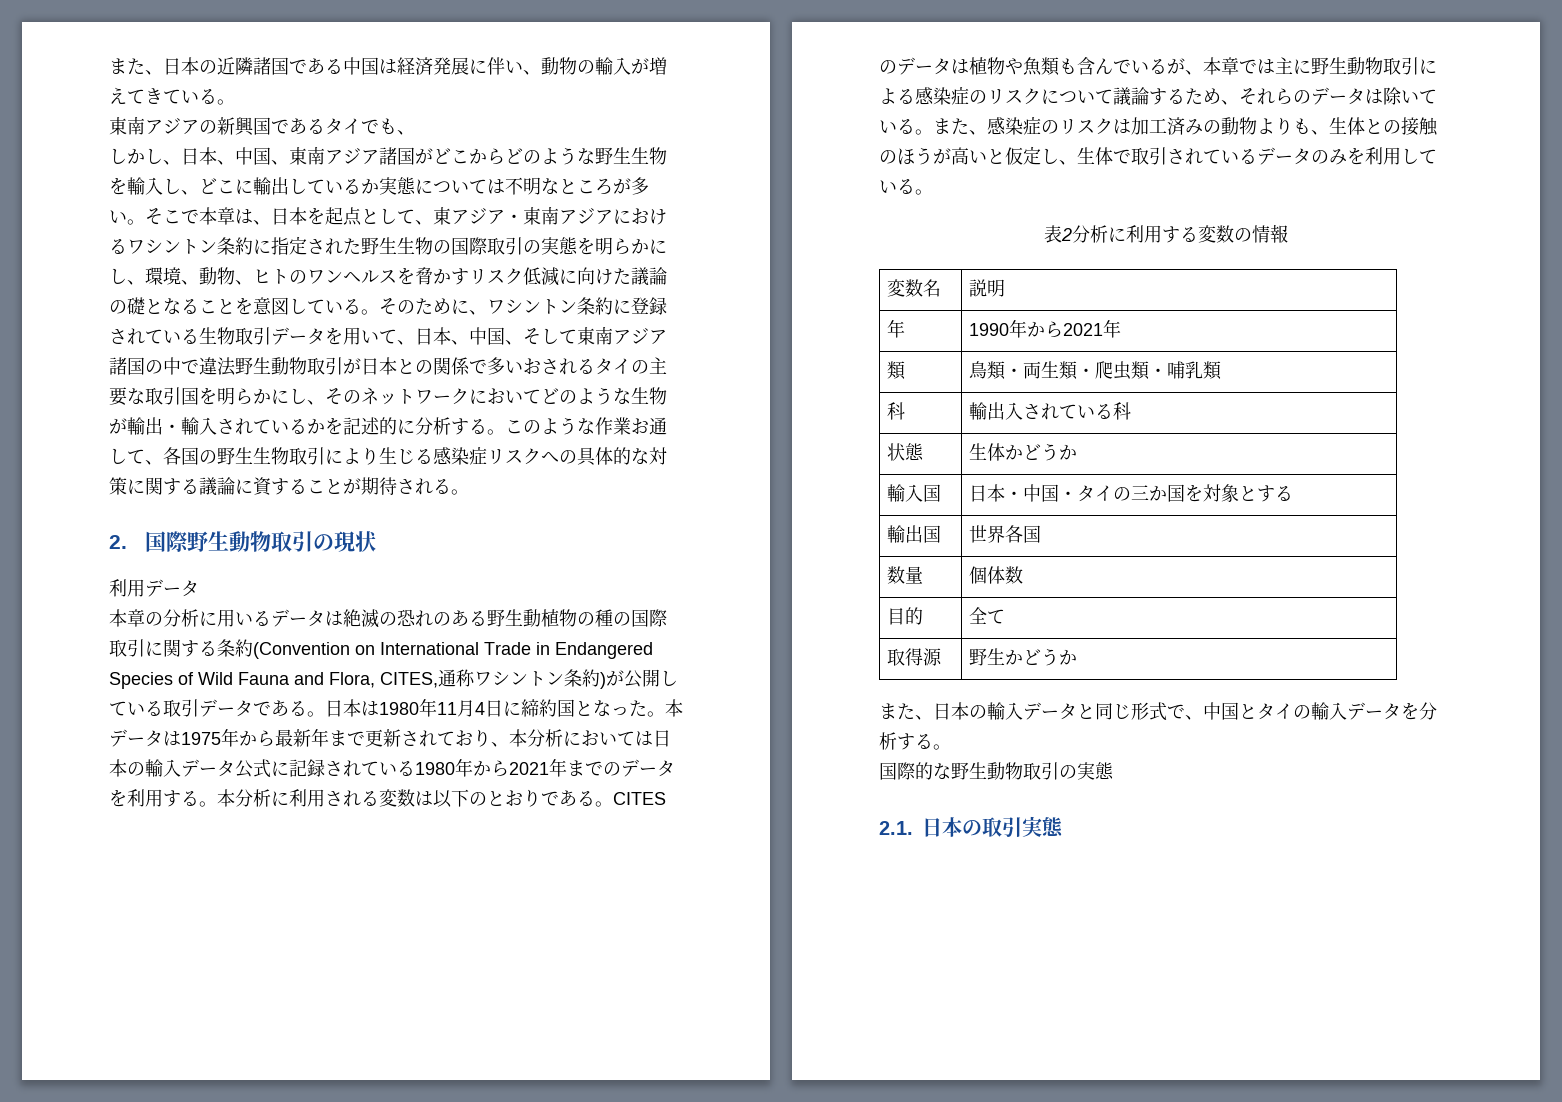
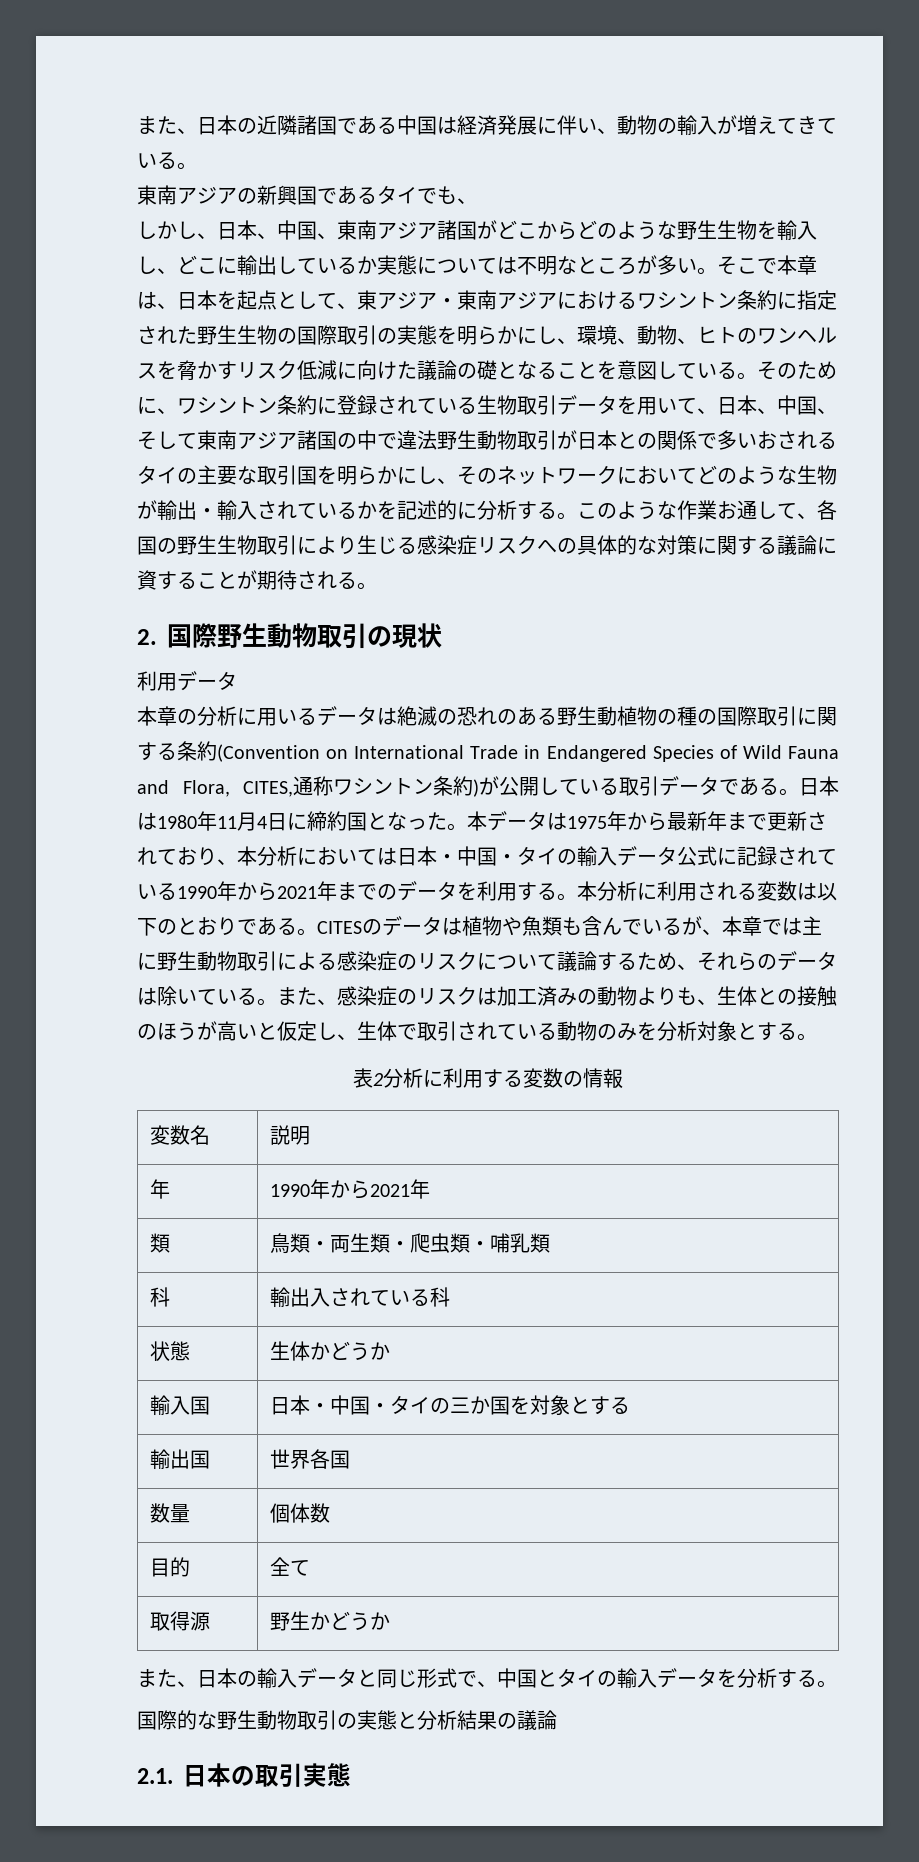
(127, 768) none -> [437,846,557,866] ・中国・タイ
[415,762,455,775] 1980 -> [177,886,217,899] 1990
[1257,147,1437,165] [879,180,897,194] データのみを利用してい -> [557,1021,777,1041] 動物のみを分析対象とす
(1114, 771) none -> [397,1710,557,1730] と分析結果の議論

